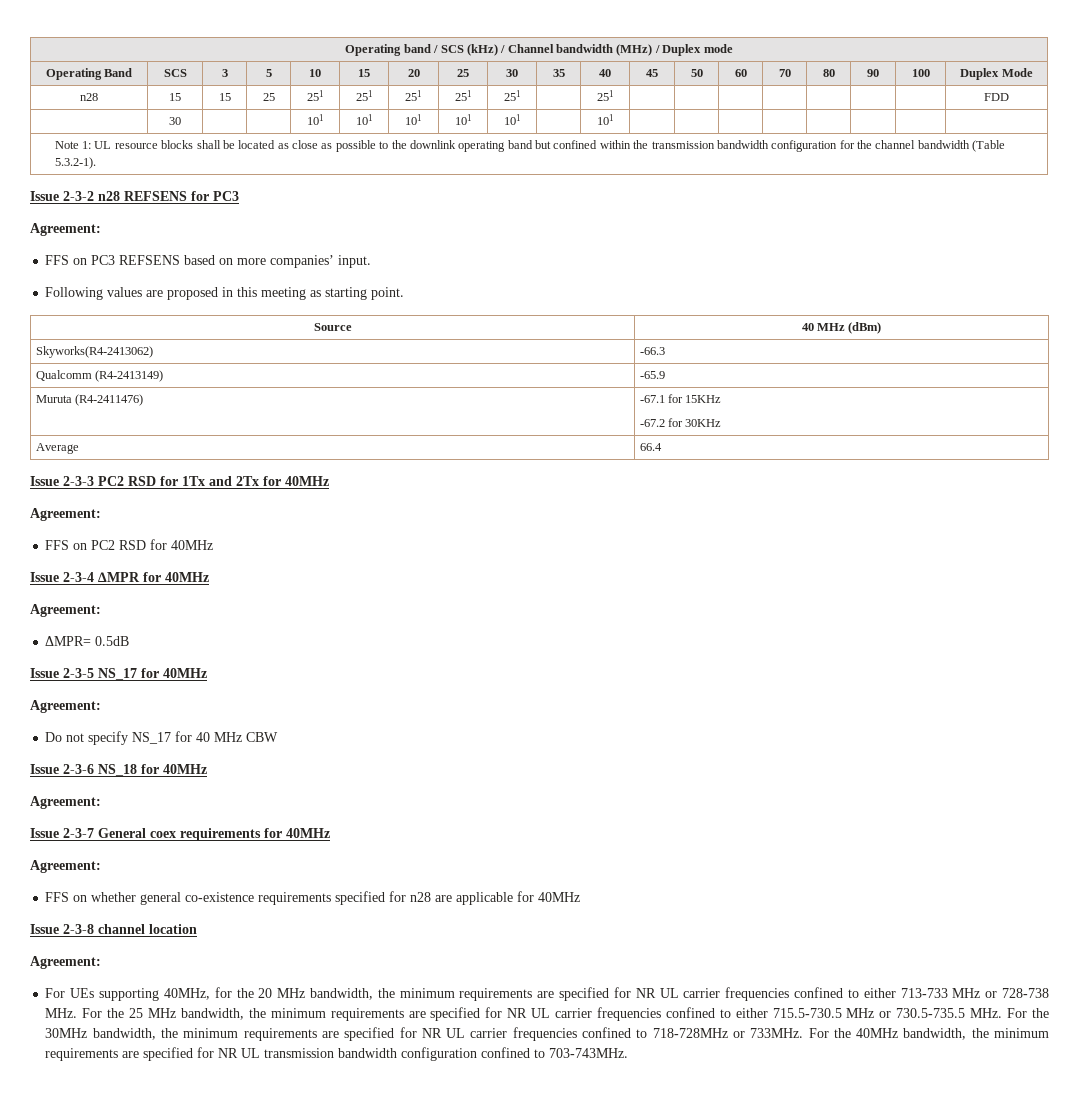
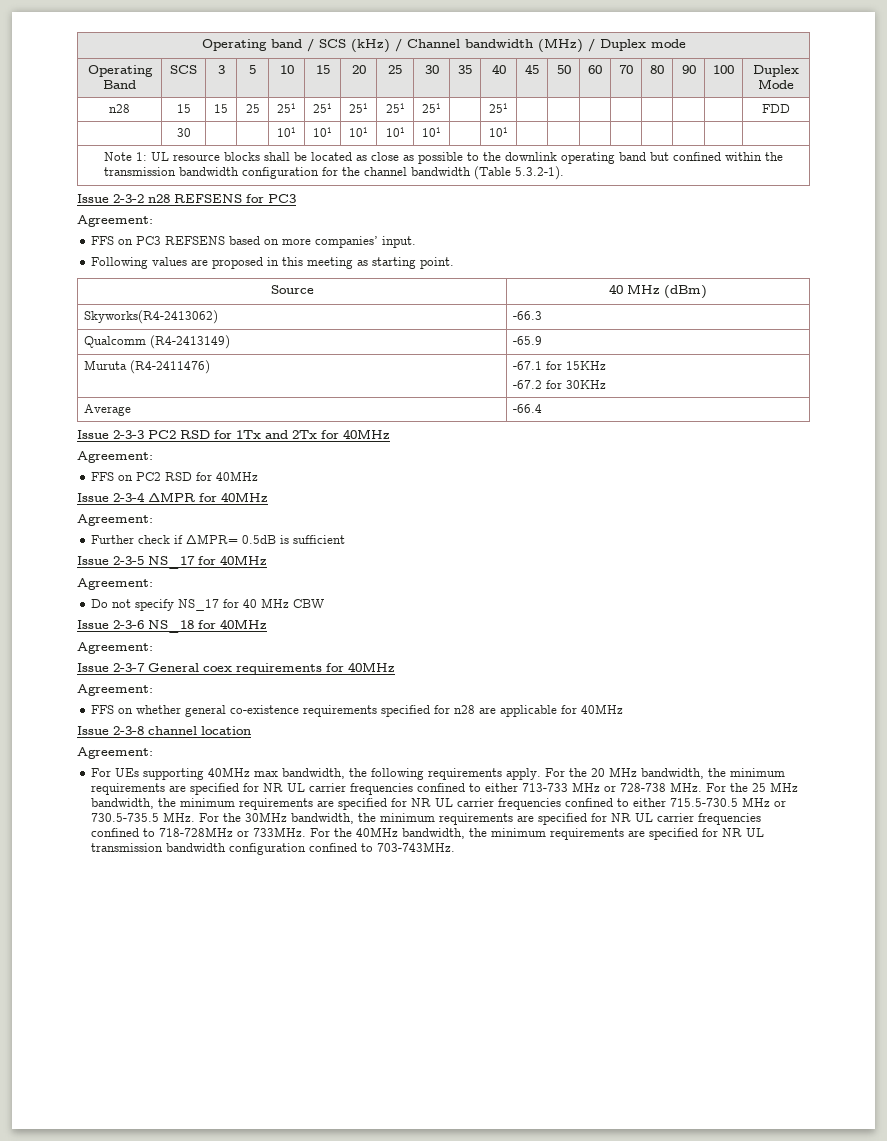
[639,443,662,451] 66.4 -> [513,404,543,413] -66.4
(101, 610) none -> [90,535,183,544] Further check if
(130, 641) none -> [279,535,345,544] is sufficient
[163,987,232,1000] 40MHz, for -> [207,767,565,780] 40MHz max bandwidth, the following requirements apply. For

